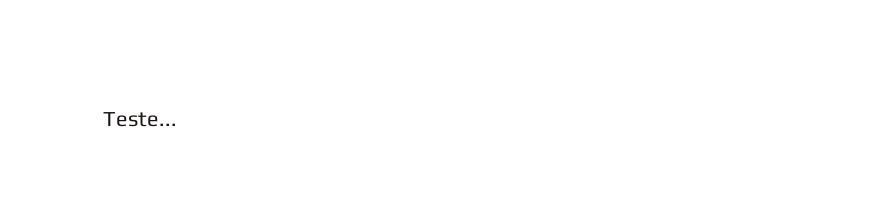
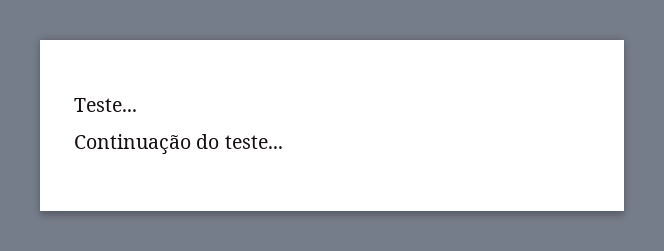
(177, 119) none -> [74,134,283,155] // Continuação do teste...

